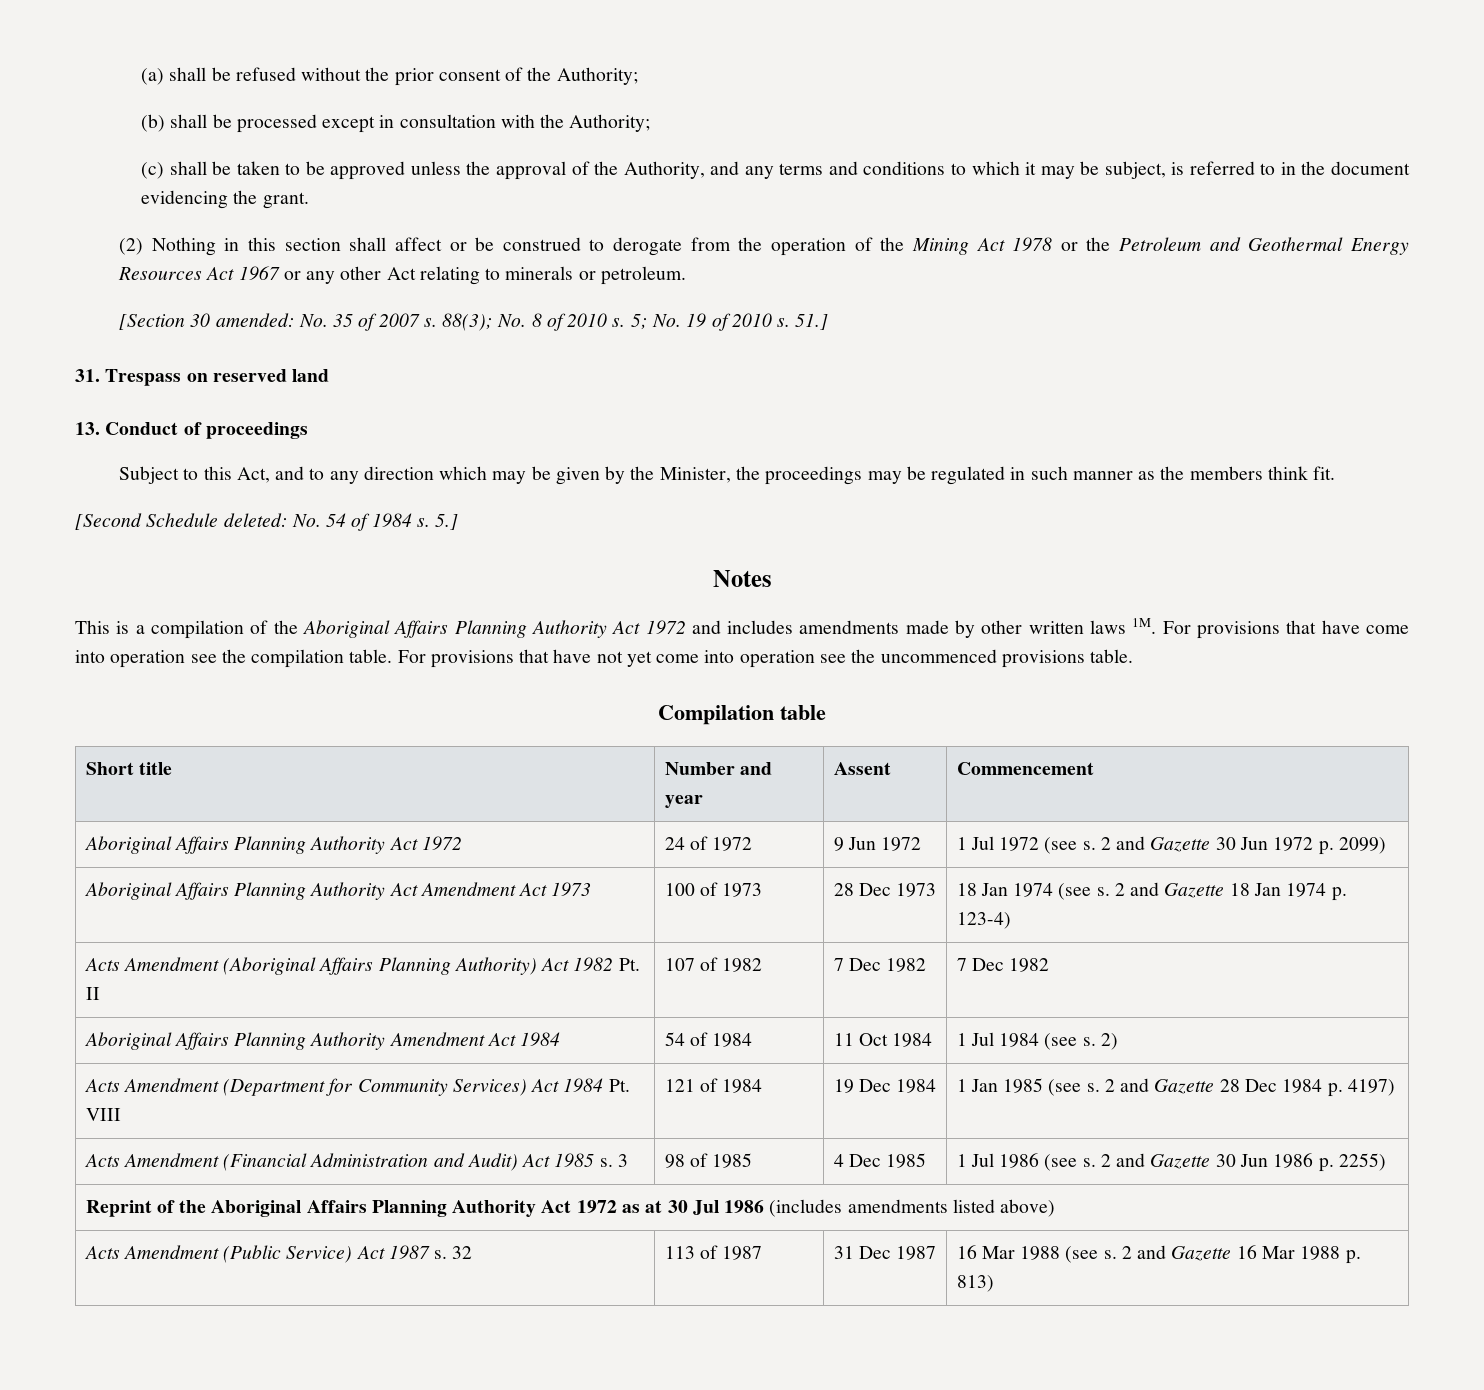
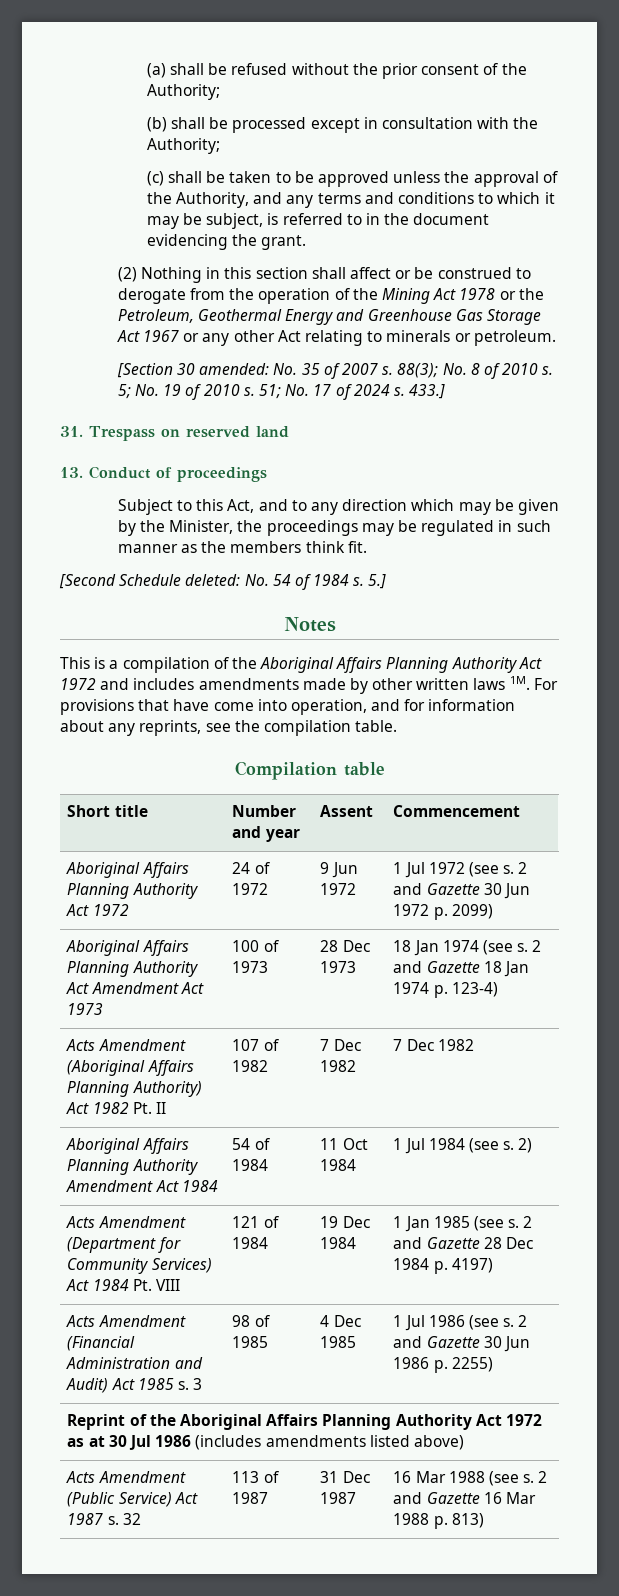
[1119,237,1410,255] [118,267,203,280] Petroleum and Geothermal Energy Resources -> [117,309,542,325] Petroleum, Geothermal Energy and Greenhouse Gas Storage
[795,313,829,330] 51.] -> [259,384,446,400] 51; No. 17 of 2024 s. 433.]
[110,649,1085,668] operation see the compilation table. For provisions that have not yet come into operation see the uncommenced provisions -> [290,699,516,715] [60,720,351,736] operation, and for information about any reprints, see the compilation

